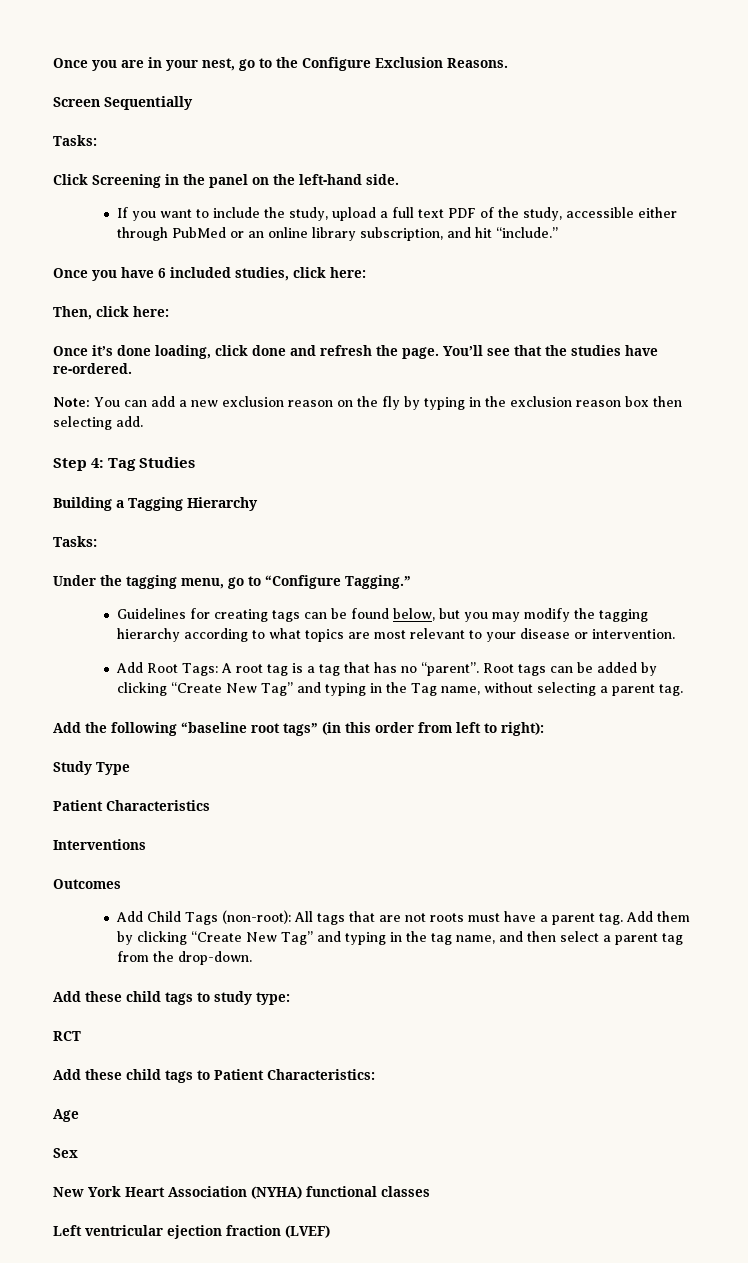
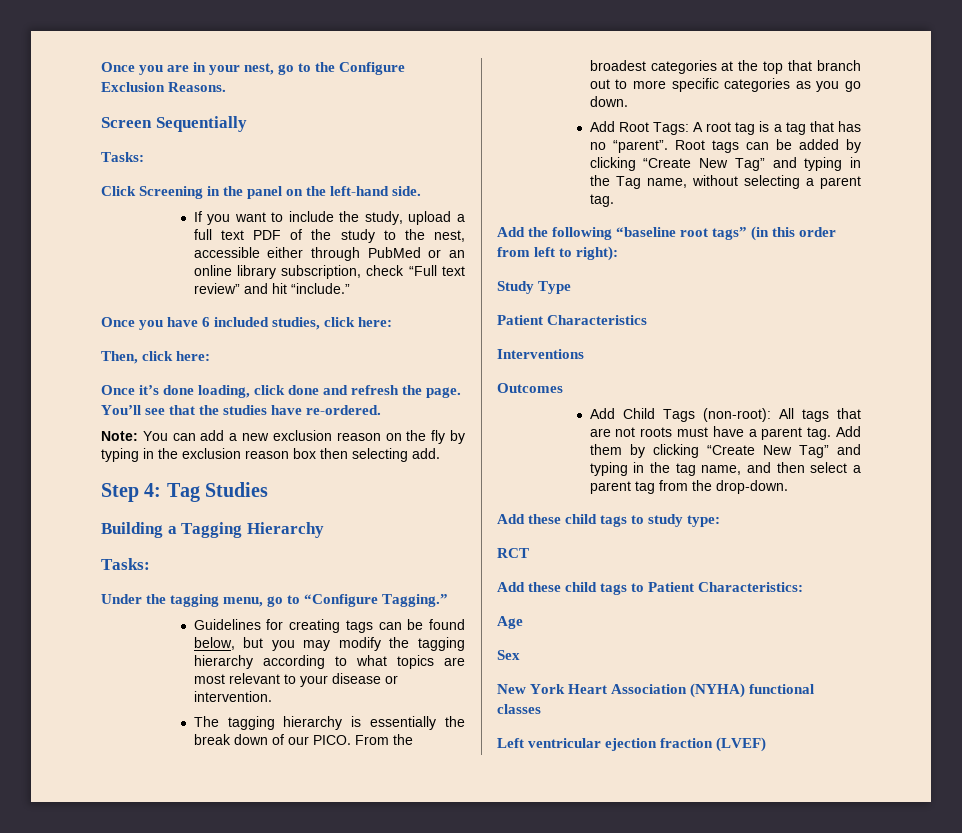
[522,207,562,221] study, -> [340,229,465,243] study to the nest,
(443, 234) none -> [366,265,465,276] [193,283,240,294] check “Full text review”
(675, 634) none -> [193,716,465,730] [193,734,413,745] [589,60,861,74] [589,78,861,92] [589,96,628,107] // The tagging hierarchy is essentially the break down of our PICO. From the broadest categories at the top that branch out to more specific categories as you go down.

